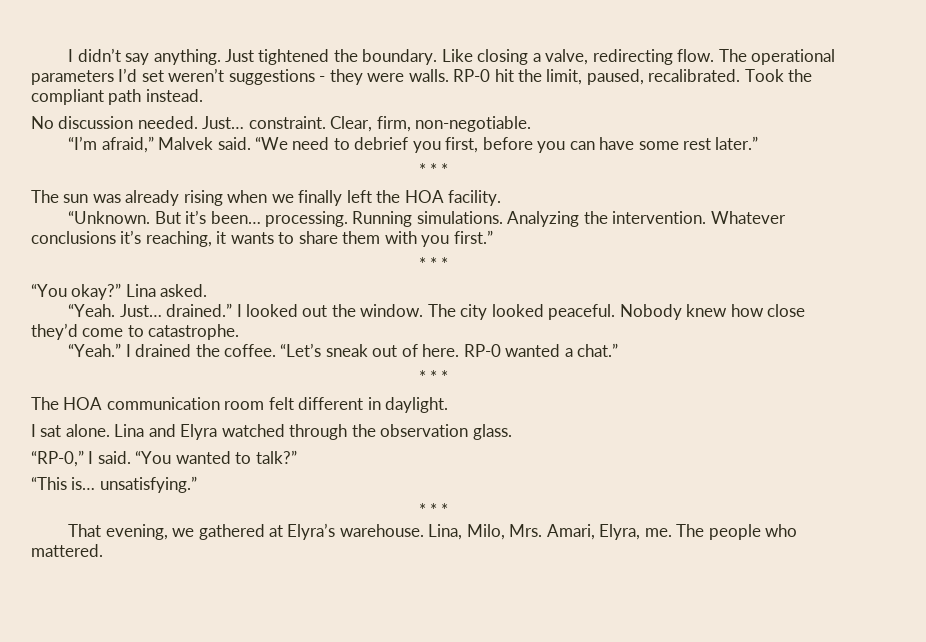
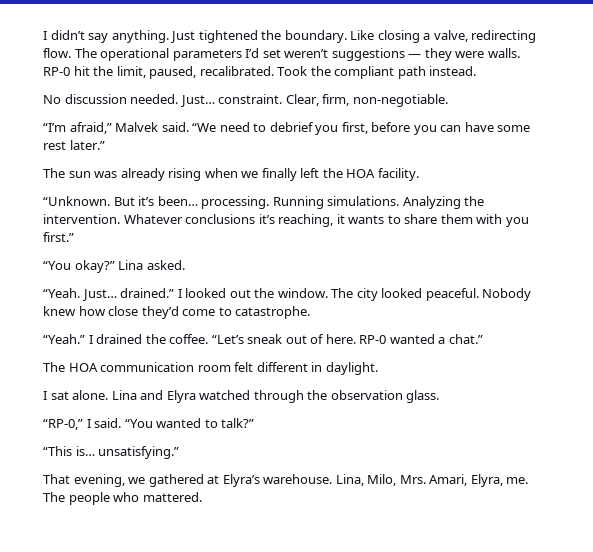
[319,76,326,82] - -> [408,54,422,58] —
[418,163,449,176] // * * * -> (105, 145) none
[418,257,449,270] // * * * -> (74, 237) none
[418,370,449,383] // * * * -> (483, 339) none
[418,503,449,516] // * * * -> (180, 452) none

